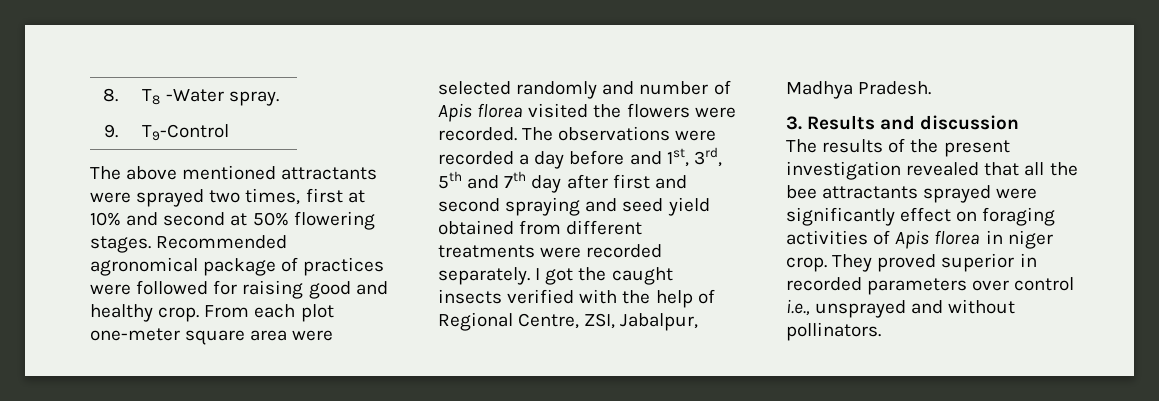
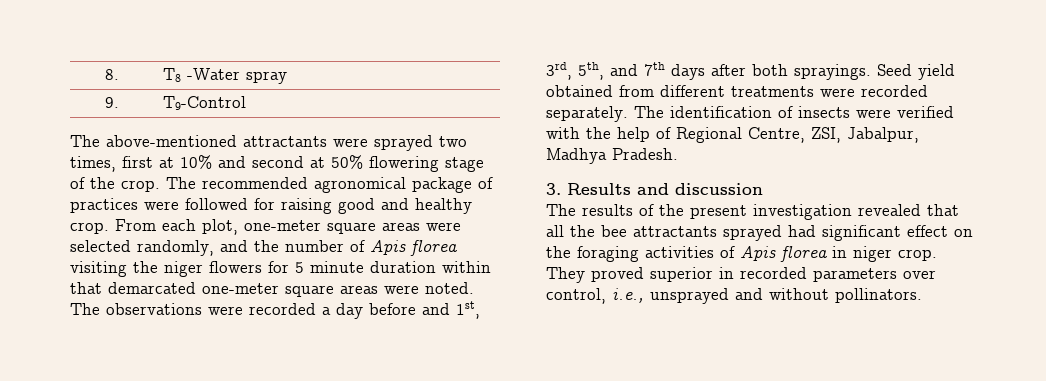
[228,91,279,106] spray. -> [246,71,288,84] spray
[126,165,277,180] above mentioned -> [106,135,237,147] above-mentioned
[90,235,288,253] stages. Recommended -> [445,157,484,172] [70,177,308,192] stage of the crop. The recommended
[300,304,334,322] [90,328,288,345] plot one-meter square area -> [202,219,420,235] plot, one-meter square areas
[516,81,635,99] randomly and -> [137,240,279,256] randomly, and the
[528,103,736,118] [438,127,517,141] visited the flowers were recorded. -> [70,261,491,277] [70,282,474,297] visiting the niger flowers for 5 minute duration within that demarcated one-meter square areas were noted.
[438,171,462,189] 5th -> [578,62,604,80] 5th,
[531,174,687,193] [438,197,664,216] day after first and second spraying and seed -> [671,64,912,80] days after both sprayings. Seed
[535,267,673,285] [438,289,502,304] I got the caught insects -> [634,106,891,118] The identification of insects were
[996,188,1038,199] [786,207,895,226] were significantly -> [788,225,901,241] had significant
(978, 216) none -> [546,246,571,258] the
[1014,277,1075,291] control -> [546,288,606,304] control,

